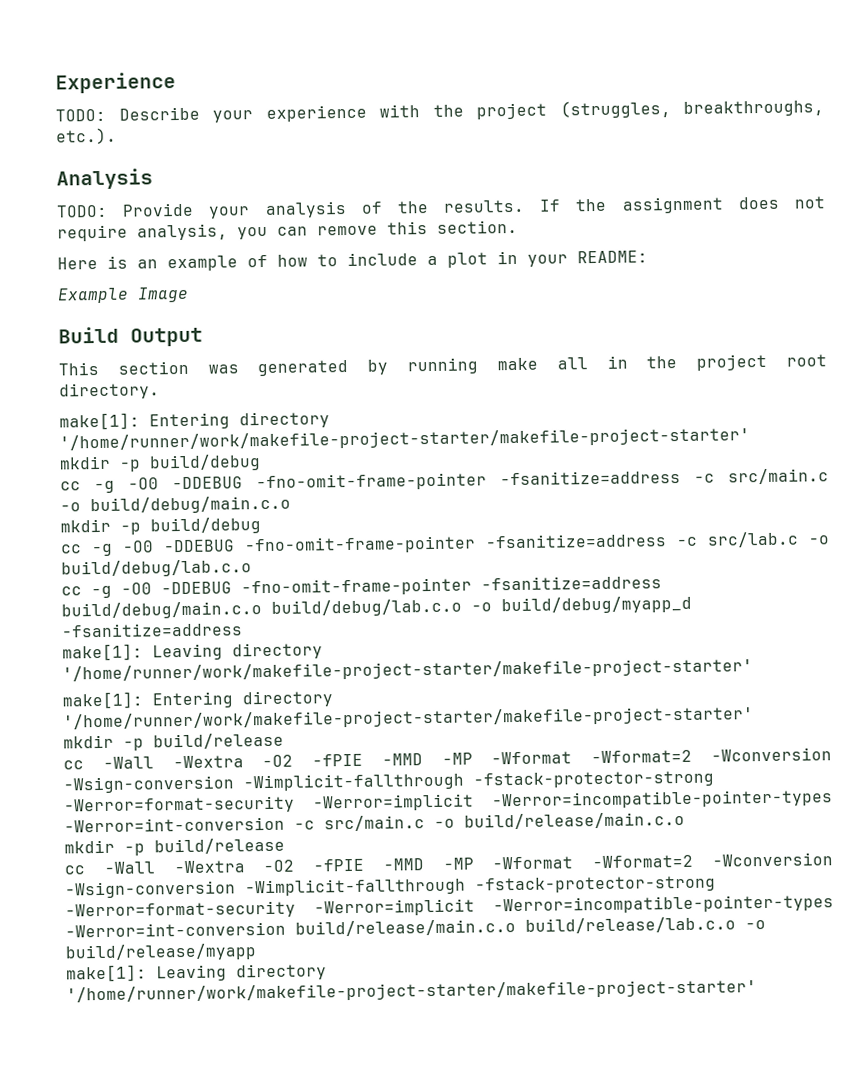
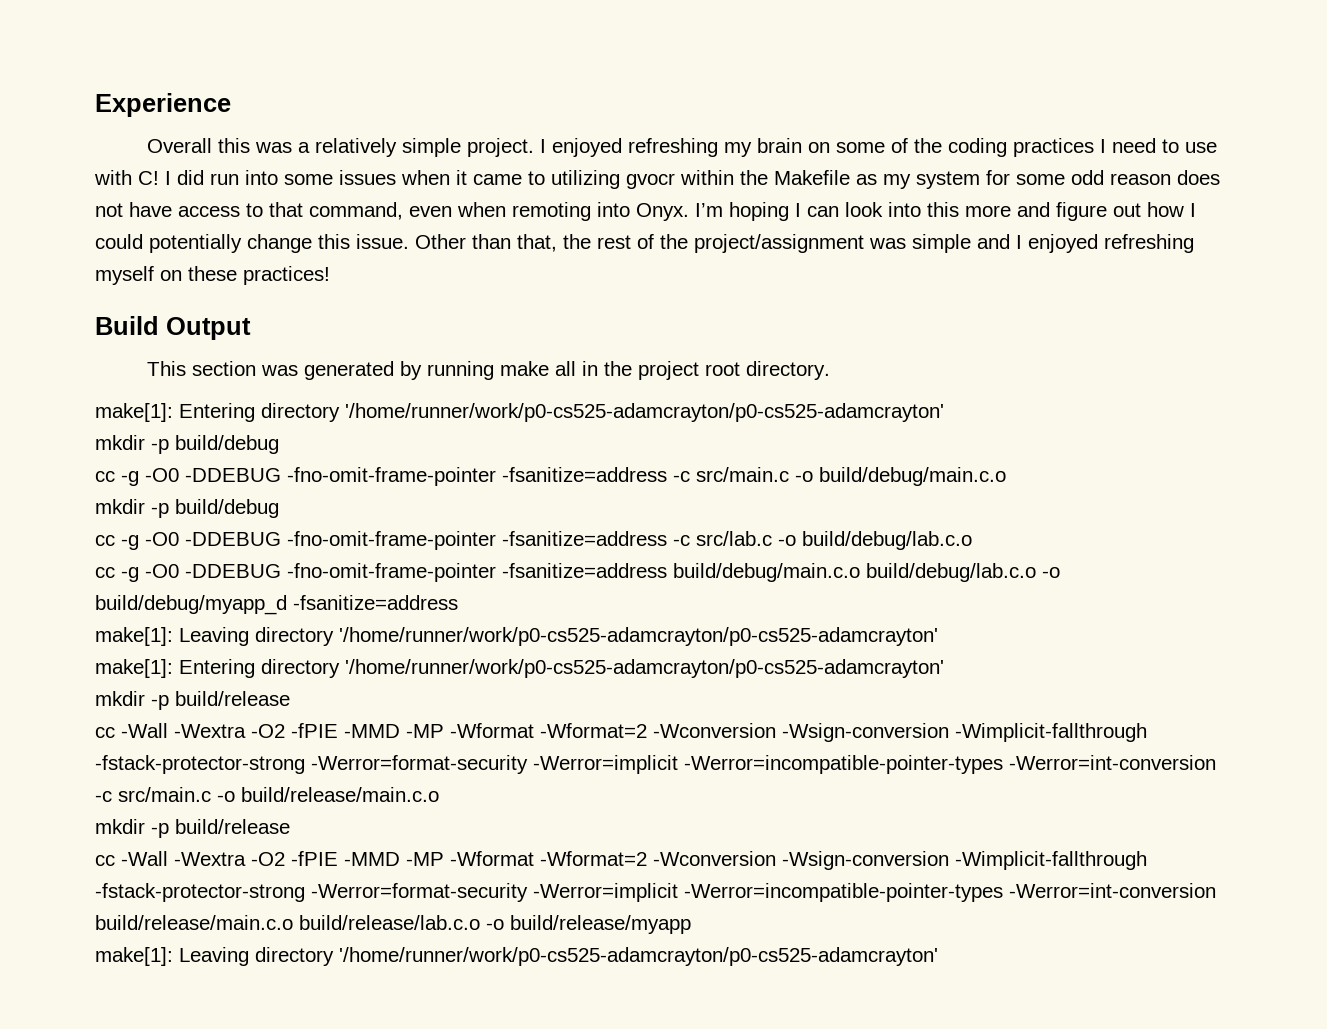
[55,100,824,123] [55,127,117,145] [56,168,153,190] [56,196,826,219] [57,219,518,242] [57,250,648,272] [57,286,189,304] TODO: Describe your experience with the project (struggles, breakthroughs, etc.). // Analysis // TODO: Provide your analysis of the results. If the assignment does not require analysis, you can remove this section. // Here is an example of how to include a plot in your README: // Example Image -> [146,138,1217,157] [94,170,1220,189] [95,202,1196,221] [95,234,1194,253] [95,266,330,285] Overall this was a relatively simple project. I enjoyed refreshing my brain on some of the coding practices I need to use with C! I did run into some issues when it came to utilizing gvocr within the Makefile as my system for some odd reason does not have access to that command, even when remoting into Onyx. I’m hoping I can look into this more and figure out how I could potentially change this issue. Other than that, the rest of the project/assignment was simple and I enjoyed refreshing myself on these practices!
[59,427,750,452] '/home/runner/work/makefile-project-starter/makefile-project-starter' -> [345,403,944,422] '/home/runner/work/p0-cs525-adamcrayton/p0-cs525-adamcrayton'
[62,658,753,683] [62,690,333,710] [63,706,754,731] '/home/runner/work/makefile-project-starter/makefile-project-starter' // make[1]: Entering directory '/home/runner/work/makefile-project-starter/makefile-project-starter' -> [339,627,938,646] [95,659,944,678] '/home/runner/work/p0-cs525-adamcrayton/p0-cs525-adamcrayton' // make[1]: Entering directory '/home/runner/work/p0-cs525-adamcrayton/p0-cs525-adamcrayton'
[66,979,757,1004] '/home/runner/work/makefile-project-starter/makefile-project-starter' -> [339,947,938,966] '/home/runner/work/p0-cs525-adamcrayton/p0-cs525-adamcrayton'

